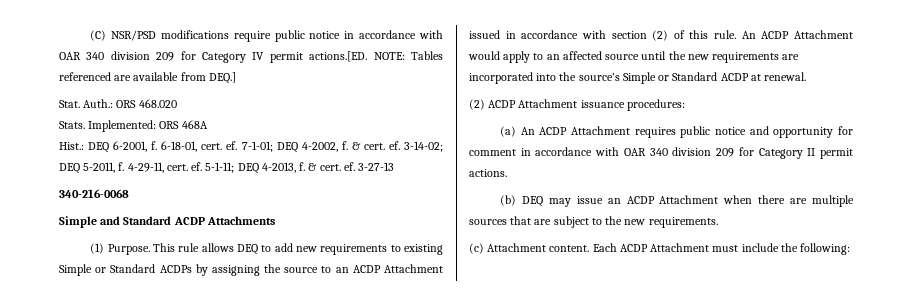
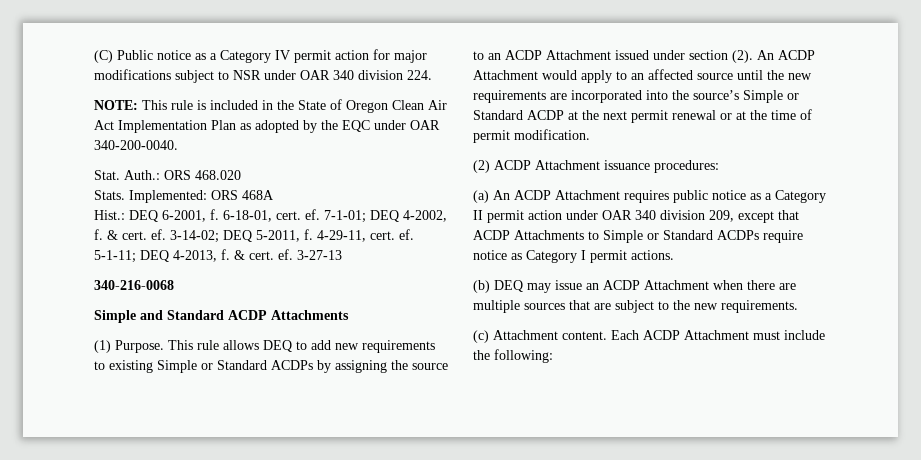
[111,30,443,42] [59,51,443,63] [59,72,236,84] NSR/PSD modifications require public notice in accordance with OAR 340 division 209 for Category IV permit actions.[ED. NOTE: Tables referenced are available from DEQ.] -> [117,49,427,63] [94,69,432,83] [94,99,447,113] [94,120,440,133] [94,140,178,150] Public notice as a Category IV permit action for major modifications subject to NSR under OAR 340 division 224. // NOTE: This rule is included in the State of Oregon Clean Air Act Implementation Plan as adopted by the EQC under OAR 340-200-0040.
[505,30,737,41] in accordance with section (2) of this rule. -> [653,50,753,63] under section (2).
[764,72,807,81] renewal. -> [582,109,812,123] [473,129,590,143] the next permit renewal or at the time of permit modification.
[749,126,853,138] [469,147,816,159] and opportunity for comment in accordance with OAR 340 division 209 for Category II -> [750,190,826,203] [473,210,799,223] [473,230,803,243] [473,250,586,263] as a Category II permit action under OAR 340 division 209, except that ACDP Attachments to Simple or Standard ACDPs require notice as Category I

